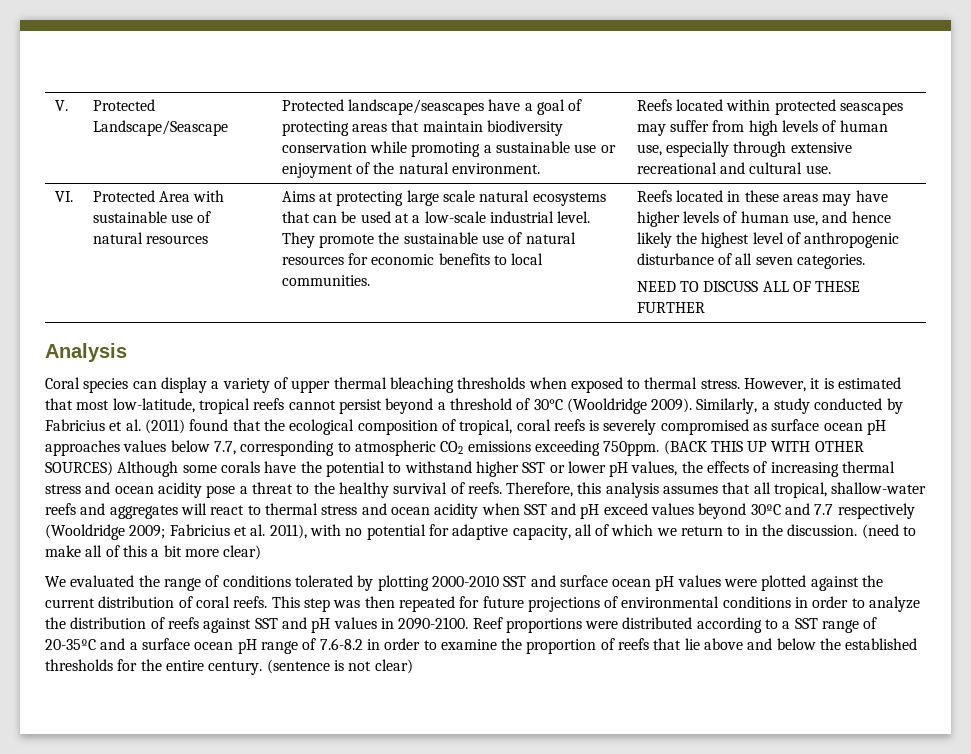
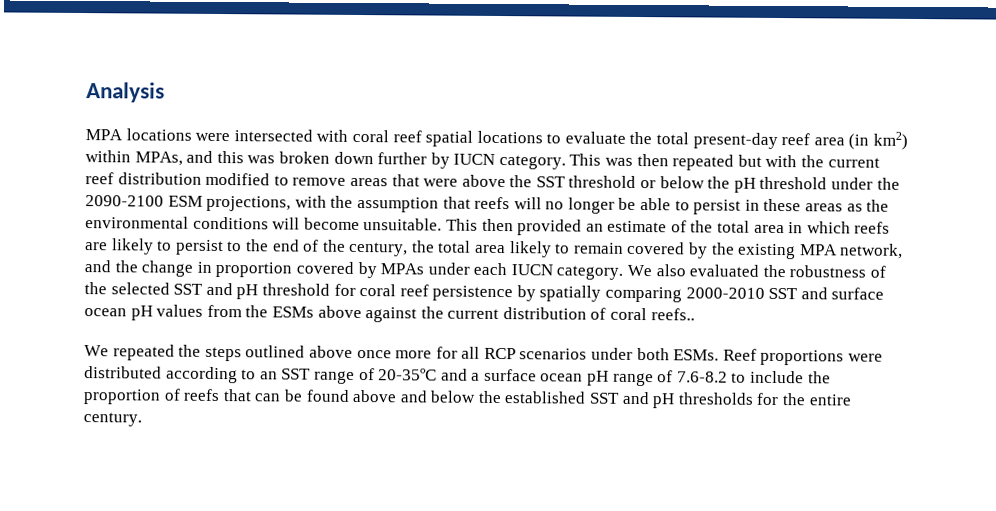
[54,100,68,111] [92,99,155,111] [92,120,228,136] [281,99,583,115] [281,120,563,136] [281,141,616,157] [281,162,540,178] [636,99,903,115] [636,120,888,136] [636,141,852,157] [636,162,831,174] [54,191,73,202] [92,190,225,202] [92,211,212,223] [92,232,209,244] [281,190,606,206] [281,211,591,223] [281,232,576,248] [281,253,544,265] [281,275,370,286] [636,190,888,206] [636,211,891,227] [636,232,900,248] [636,253,865,269] [636,281,861,292] [636,302,705,313] [45,343,127,362] [45,377,902,393] [45,398,903,414] [45,419,887,435] [45,440,864,456] [45,461,896,477] [45,482,927,498] [45,503,915,519] [45,524,917,540] [45,545,262,560] [45,575,429,591] V. | Protected Landscape/Seascape | Protected landscape/seascapes have a goal of protecting areas that maintain biodiversity conservation while promoting a sustainable use or enjoyment of the natural environment. | Reefs located within protected seascapes may suffer from high levels of human use, especially through extensive recreational and cultural use. // VI. | Protected Area with sustainable use of natural resources | Aims at protecting large scale natural ecosystems that can be used at a low-scale industrial level. They promote the sustainable use of natural resources for economic benefits to local communities. | Reefs located in these areas may have higher levels of human use, and hence likely the highest level of anthropogenic disturbance of all seven categories. // NEED TO DISCUSS ALL OF THESE FURTHER // Analysis // Coral species can display a variety of upper thermal bleaching thresholds when exposed to thermal stress. However, it is estimated that most low-latitude, tropical reefs cannot persist beyond a threshold of 30°C (Wooldridge 2009). Similarly, a study conducted by Fabricius et al. (2011) found that the ecological composition of tropical, coral reefs is severely compromised as surface ocean pH approaches values below 7.7, corresponding to atmospheric CO2 emissions exceeding 750ppm. (BACK THIS UP WITH OTHER SOURCES) Although some corals have the potential to withstand higher SST or lower pH values, the effects of increasing thermal stress and ocean acidity pose a threat to the healthy survival of reefs. Therefore, this analysis assumes that all tropical, shallow-water reefs and aggregates will react to thermal stress and ocean acidity when SST and pH exceed values beyond 30ºC and 7.7 respectively (Wooldridge 2009; Fabricius et al. 2011), with no potential for adaptive capacity, all of which we return to in the discussion. (need to make all of this a bit more clear) // We evaluated the range of conditions tolerated by plotting -> [86,82,165,103] [85,128,909,150] [85,150,880,171] [85,172,900,193] [85,195,890,215] [85,216,891,236] [85,238,904,260] [84,260,887,280] [84,282,683,303] Analysis // MPA locations were intersected with coral reef spatial locations to evaluate the total present-day reef area (in km2) within MPAs, and this was broken down further by IUCN category. This was then repeated but with the current reef distribution modified to remove areas that were above the SST threshold or below the pH threshold under the 2090-2100 ESM projections, with the assumption that reefs will no longer be able to persist in these areas as the environmental conditions will become unsuitable. This then provided an estimate of the total area in which reefs are likely to persist to the end of the century, the total area likely to remain covered by the existing MPA network, and the change in proportion covered by MPAs under each IUCN category. We also evaluated the robustness of the selected SST and pH threshold for coral reef persistence by spatially comparing
[724,575,807,591] were plotted -> [206,304,362,319] from the ESMs above
[233,596,921,612] [45,617,469,633] reefs. This step was then repeated for future projections of environmental conditions in order to analyze the distribution of reefs against SST and pH values in 2090-2100. -> [650,308,695,321] [84,344,720,362] reefs.. // We repeated the steps outlined above once more for all RCP scenarios under both ESMs.
[782,621,791,629] a -> [259,371,278,380] an
[366,638,497,650] in order to examine -> [731,370,805,384] to include
[684,638,700,650] lie -> [254,389,350,402] can be found
(918, 644) none -> [589,391,676,409] SST and pH
[266,659,413,674] (sentence is not clear) -> (142, 419) none

